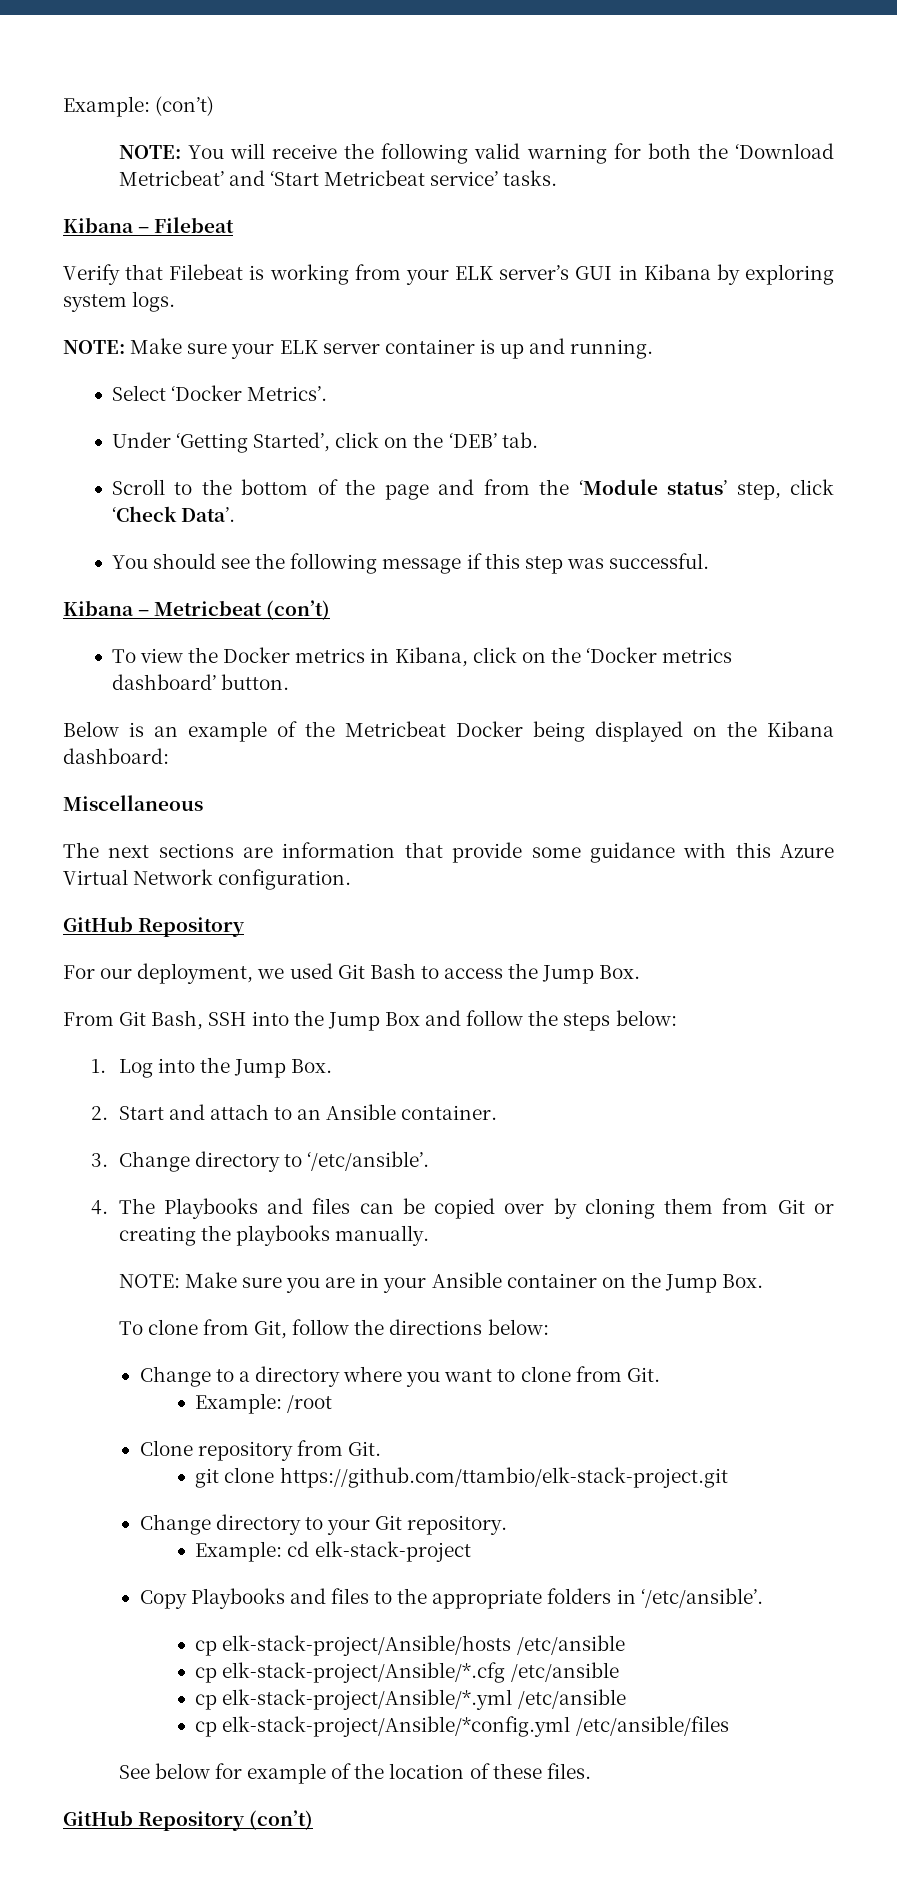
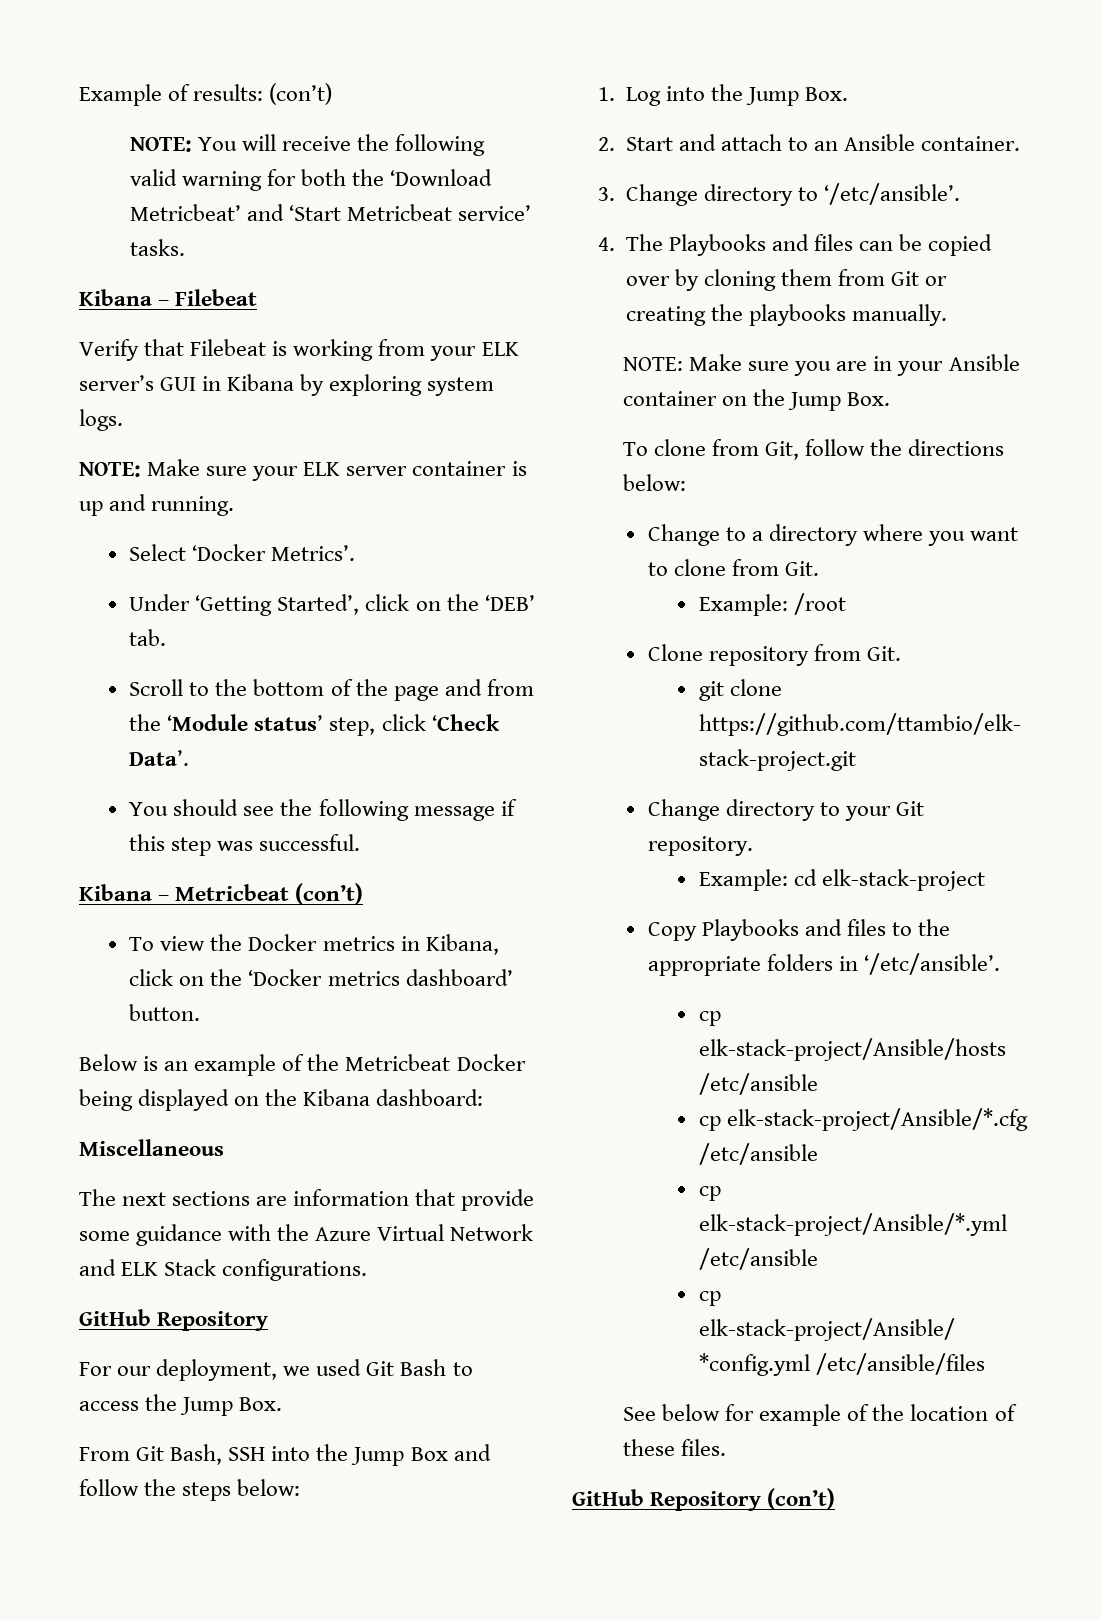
[63,96,150,117] Example: -> [79,84,264,106] Example of results:
[735,842,771,858] this -> [277,1224,310,1241] the
[218,869,352,890] configuration. -> [79,1259,368,1281] and ELK Stack configurations.

